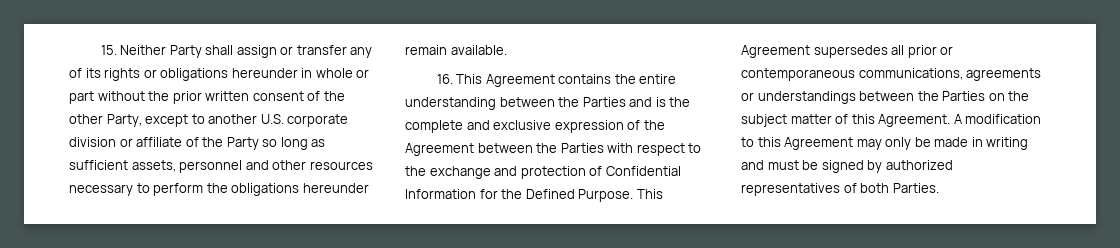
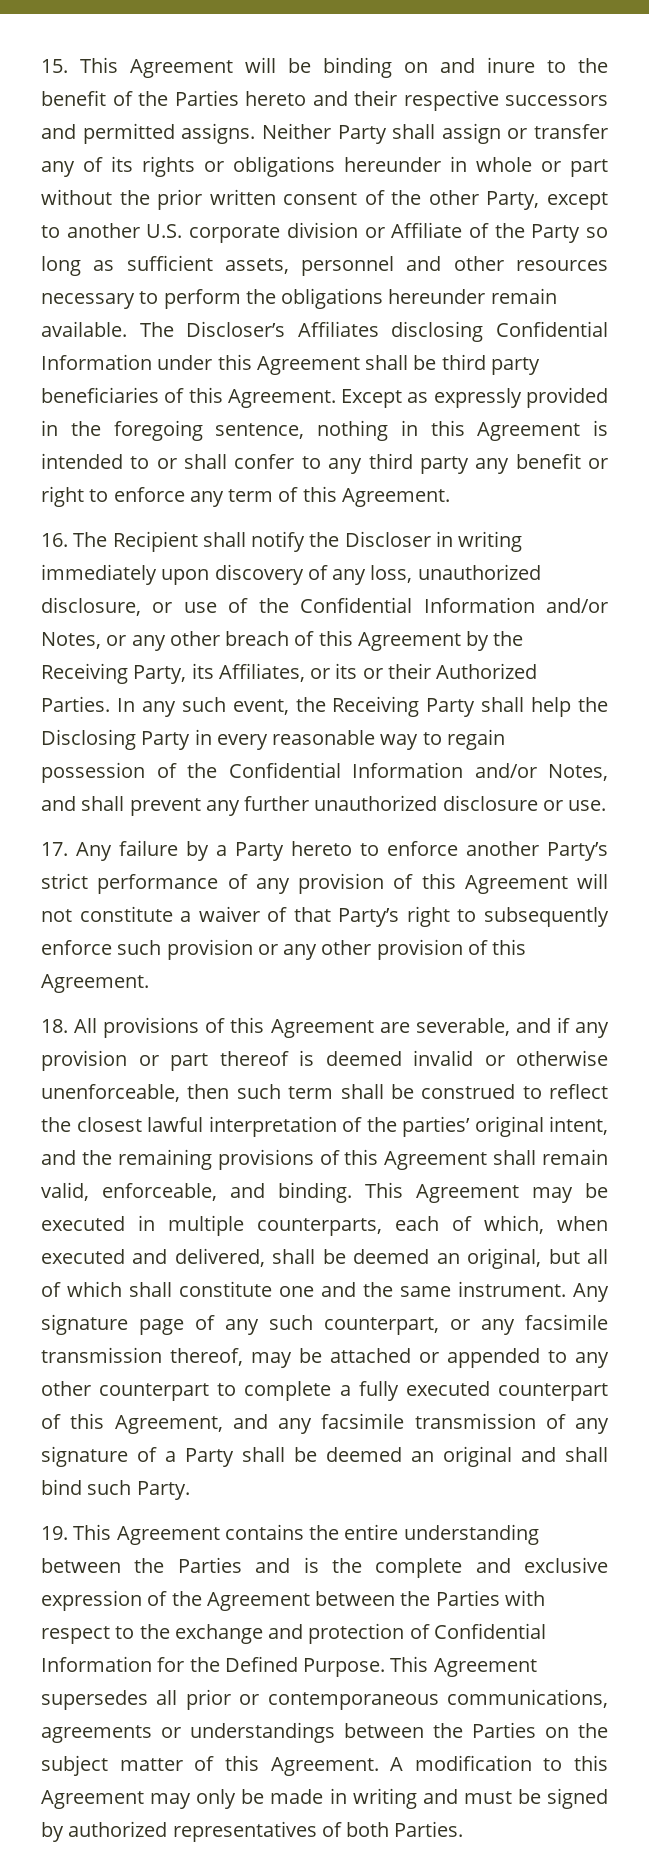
(117, 50) none -> [80,57,608,78] [41,90,608,111] [41,123,256,144] This Agreement will be binding on and inure to the benefit of the Parties hereto and their respective successors and permitted assigns.
[136,137,183,147] affiliate -> [391,222,463,238] Affiliate
[436,74,453,84] // 16. -> [139,321,608,342] [41,354,540,375] [41,387,608,408] [41,420,608,441] [41,453,609,474] [41,486,450,507] [41,531,523,552] [41,564,541,585] [41,597,608,616] [41,630,524,651] [41,663,538,684] [41,696,608,717] [41,729,505,750] [41,762,608,783] [41,795,607,816] [41,840,608,861] [41,873,608,894] [41,906,610,927] [41,939,527,960] [41,974,149,993] [41,1017,610,1038] [41,1050,608,1071] [41,1084,608,1102] [41,1116,608,1137] [41,1149,608,1170] [41,1182,608,1203] [41,1215,608,1236] [41,1248,609,1269] [41,1281,609,1302] [41,1314,608,1335] [41,1347,609,1368] [41,1381,609,1401] [41,1413,609,1434] [41,1446,608,1467] [41,1479,190,1500] [41,1526,68,1540] The Discloser’s Affiliates disclosing Confidential Information under this Agreement shall be third party beneficiaries of this Agreement. Except as expressly provided in the foregoing sentence, nothing in this Agreement is intended to or shall confer to any third party any benefit or right to enforce any term of this Agreement. // 16. The Recipient shall notify the Discloser in writing immediately upon discovery of any loss, unauthorized disclosure, or use of the Confidential Information and/or Notes, or any other breach of this Agreement by the Receiving Party, its Affiliates, or its or their Authorized Parties. In any such event, the Receiving Party shall help the Disclosing Party in every reasonable way to regain possession of the Confidential Information and/or Notes, and shall prevent any further unauthorized disclosure or use. // 17. Any failure by a Party hereto to enforce another Party’s strict performance of any provision of this Agreement will not constitute a waiver of that Party’s right to subsequently enforce such provision or any other provision of this Agreement. // 18. All provisions of this Agreement are severable, and if any provision or part thereof is deemed invalid or otherwise unenforceable, then such term shall be construed to reflect the closest lawful interpretation of the parties’ original intent, and the remaining provisions of this Agreement shall remain valid, enforceable, and binding. This Agreement may be executed in multiple counterparts, each of which, when executed and delivered, shall be deemed an original, but all of which shall constitute one and the same instrument. Any signature page of any such counterpart, or any facsimile transmission thereof, may be attached or appended to any other counterpart to complete a fully executed counterpart of this Agreement, and any facsimile transmission of any signature of a Party shall be deemed an original and shall bind such Party. // 19.

